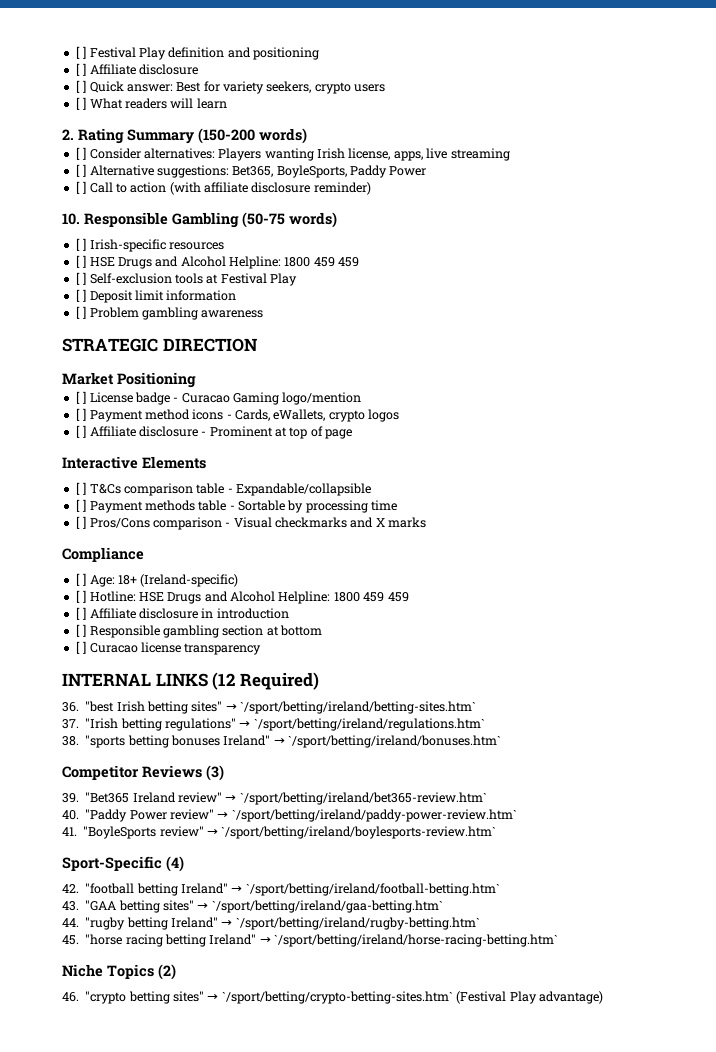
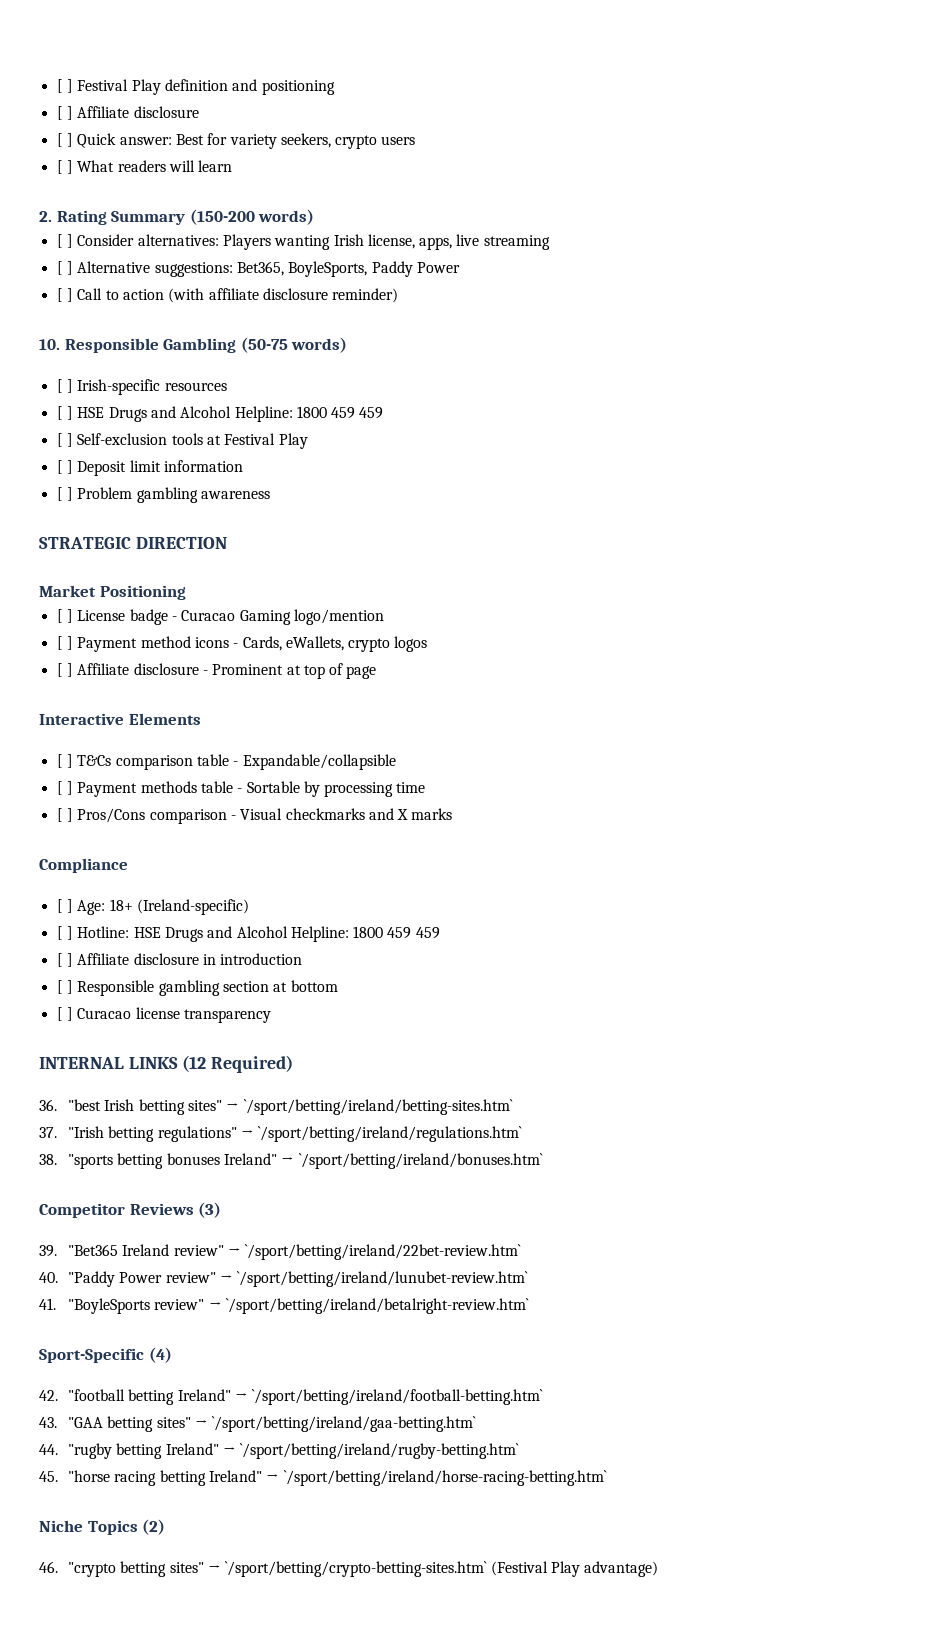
[239,792,487,805] `/sport/betting/ireland/bet365-review.htm` -> [245,1244,522,1260] `/sport/betting/ireland/22bet-review.htm`
[231,809,517,822] `/sport/betting/ireland/paddy-power-review.htm` -> [237,1271,529,1287] `/sport/betting/ireland/lunubet-review.htm`
[221,826,497,839] `/sport/betting/ireland/boylesports-review.htm` -> [225,1298,529,1314] `/sport/betting/ireland/betalright-review.htm`

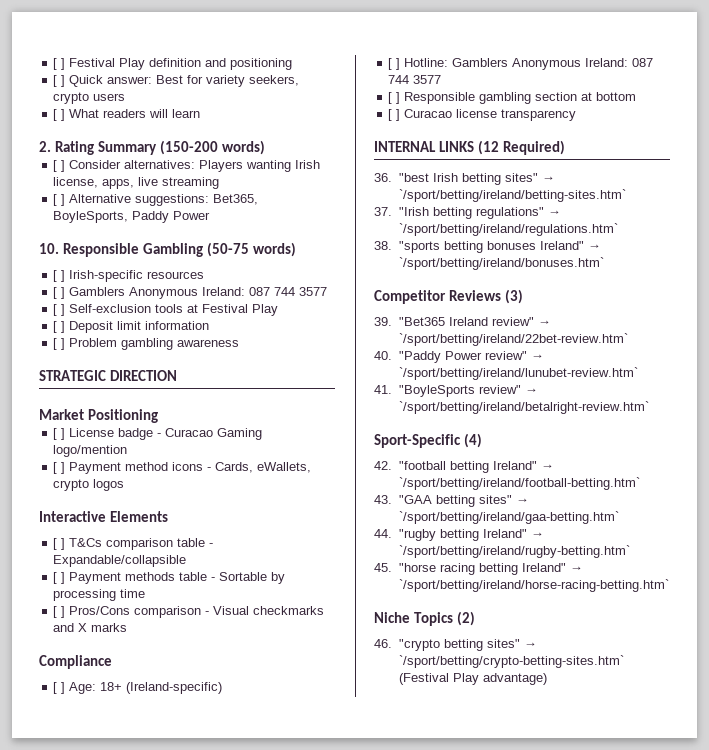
[56,106,199,120] // [ ] Affiliate disclosure -> (293, 64) none
[56,288,399,303] // [ ] Call to action (with affiliate disclosure reminder) -> (211, 215) none
[77,406,384,422] HSE Drugs and Alcohol Helpline: 1800 459 459 -> [69,287,328,299] Gamblers Anonymous Ireland: 087 744 3577
[56,663,377,679] // [ ] Affiliate disclosure - Prominent at top of page -> (125, 485) none
[133,926,440,942] [56,953,303,967] HSE Drugs and Alcohol Helpline: 1800 459 459 // [ ] Affiliate disclosure in introduction -> [452,58,654,70] [388,75,442,84] Gamblers Anonymous Ireland: 087 744 3577

